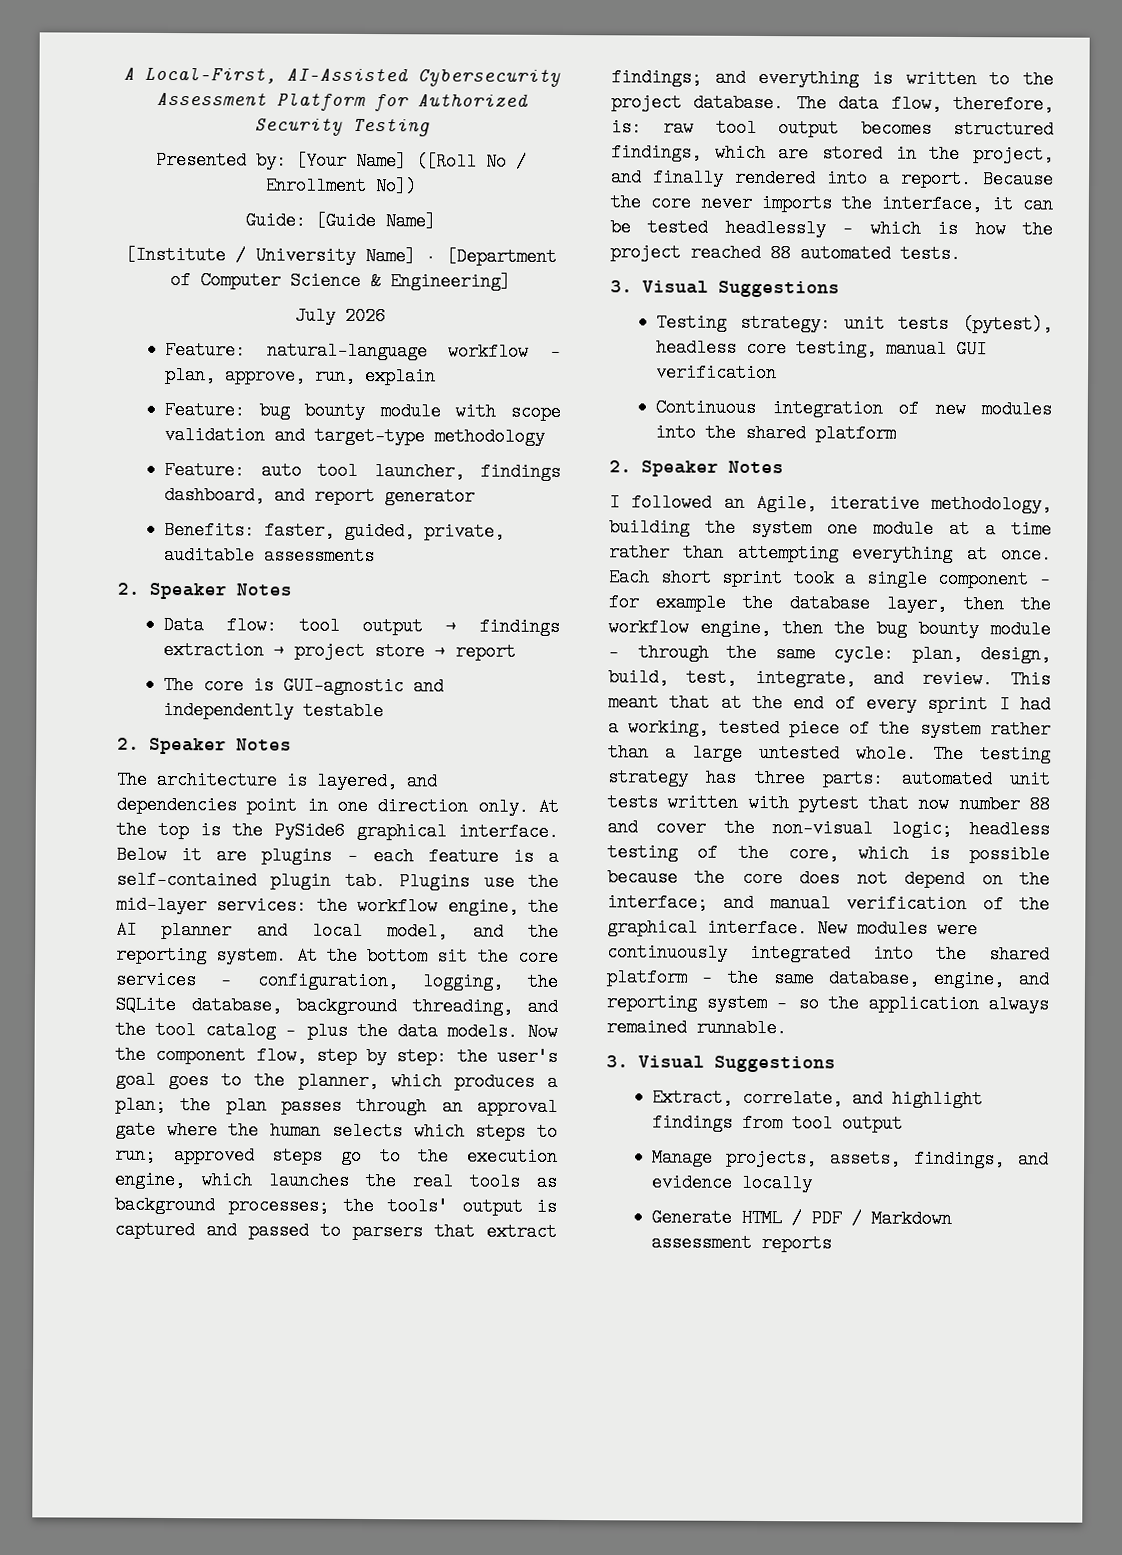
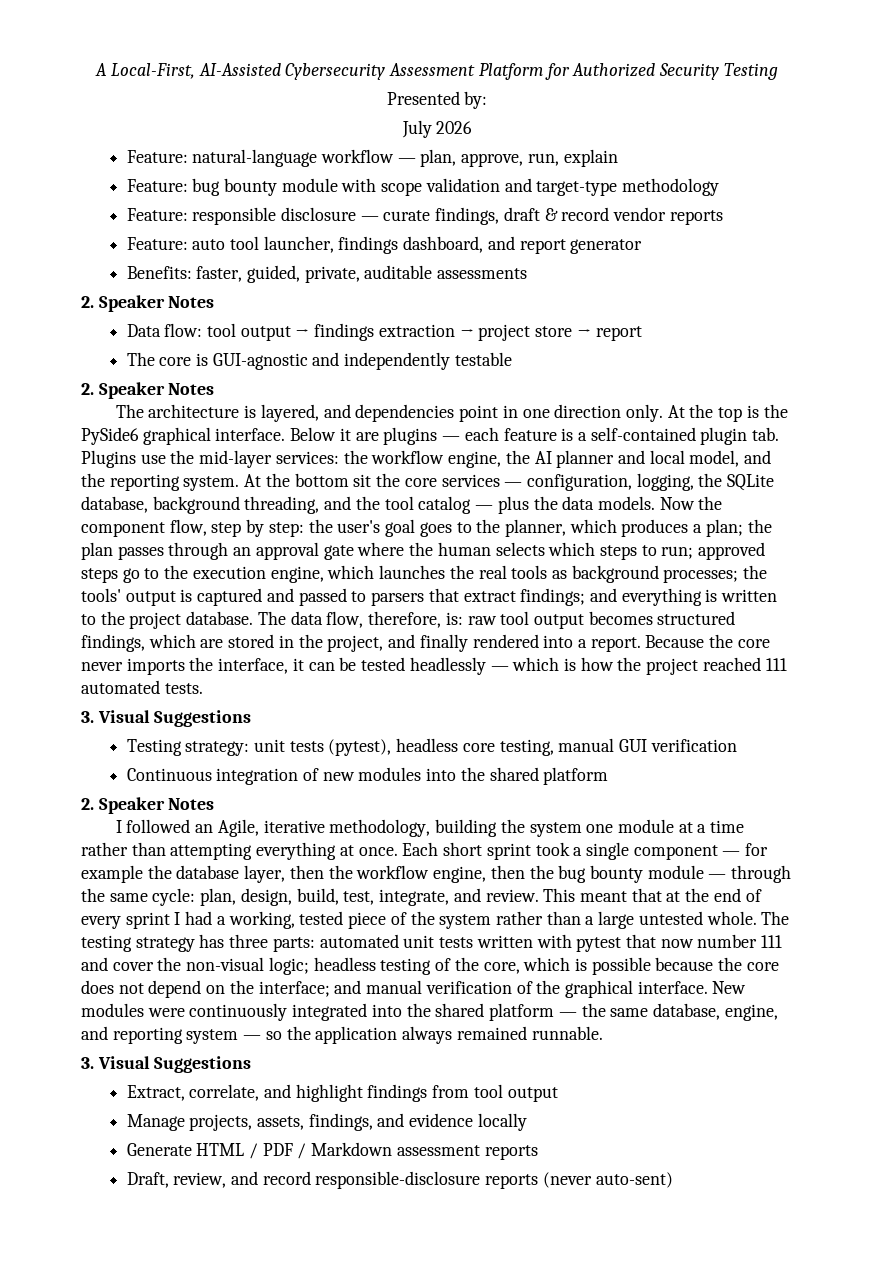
[296,151,527,171] [265,176,417,196] [245,211,436,231] [124,245,557,266] [170,271,511,291] [Your Name] ([Roll No / Enrollment No]) // Guide: [Guide Name] // [Institute / University Name] · [Department of Computer Science & Engineering] -> (488, 100) none
(546, 436) none -> [126,207,723,225] // Feature: responsible disclosure — curate findings, draft & record vendor reports
[770,244,791,263] 88 -> [765,658,787,671] 111
[1029,795,1050,814] 88 -> [761,935,783,948] 111
(833, 1243) none -> [126,1171,673,1189] // Draft, review, and record responsible-disclosure reports (never auto-sent)

